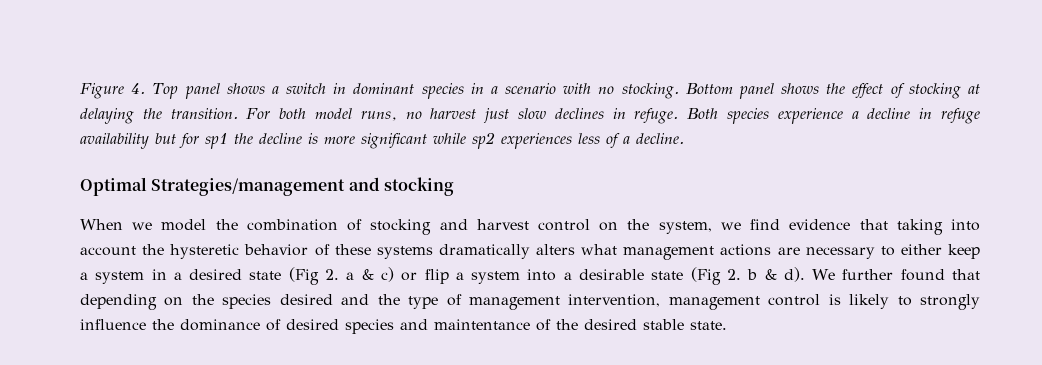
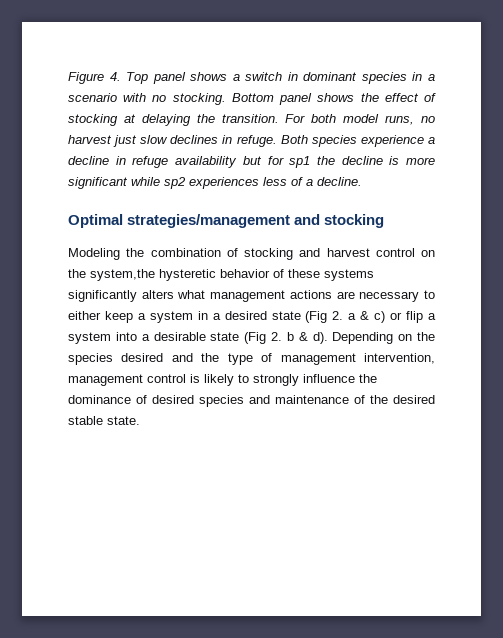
[151,178,346,196] Strategies/management -> [127,214,291,228] strategies/management
[80,219,207,231] When we model -> [68,248,120,260] Modeling
[658,219,980,235] [80,244,165,256] system, we find evidence that taking into account the -> [90,269,155,281] system,the
[438,244,530,259] dramatically -> [68,290,137,302] significantly
[812,269,980,281] [80,294,157,310] We further found that depending -> [332,332,394,344] Depending
[434,319,530,330] maintentance -> [275,395,349,404] maintenance

